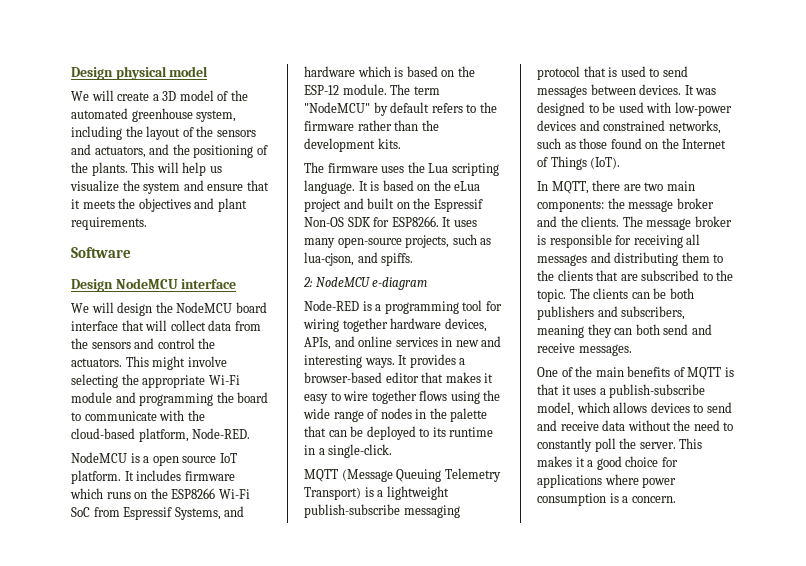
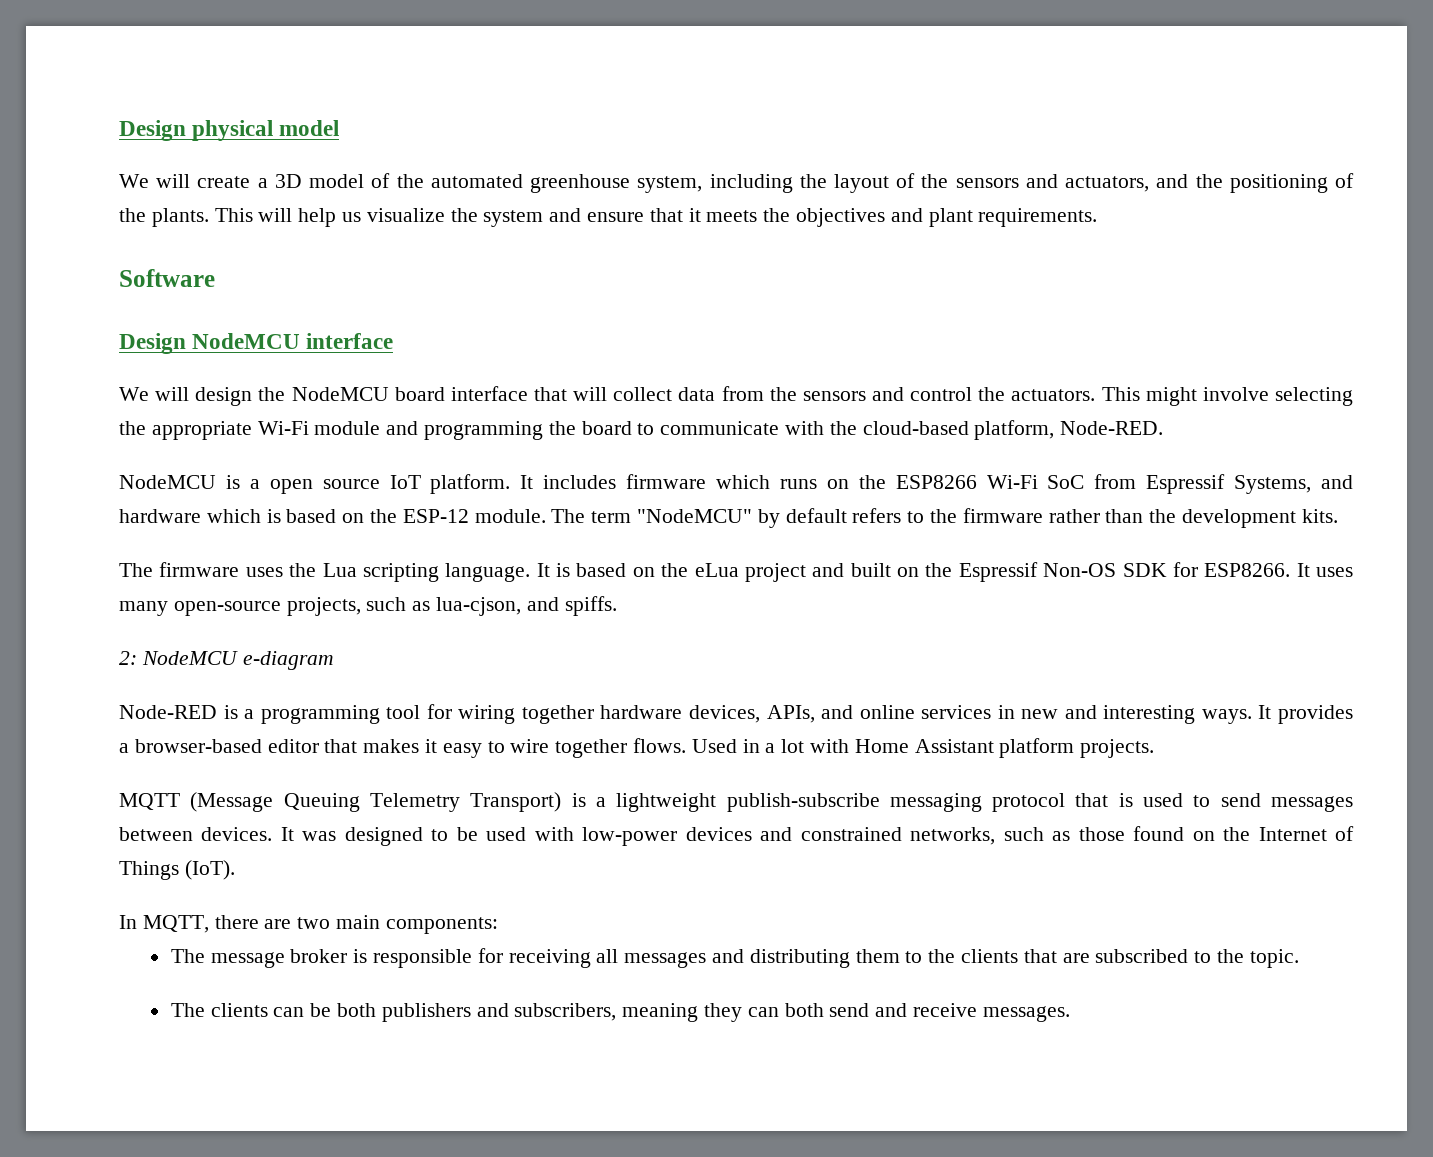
[419,390,501,404] [303,408,488,422] [304,426,494,440] [304,444,393,458] flows using the wide range of nodes in the palette that can be deployed to its runtime in a single-click. -> [633,738,1155,758] flows. Used in a lot with Home Assistant platform projects.
[607,198,714,212] [537,216,620,227] the message broker and the clients. -> (498, 925) //
(566, 295) none -> (1299, 958) //
[537,366,734,380] [537,384,706,398] [537,402,732,416] [537,420,734,431] [537,438,703,452] [537,456,678,470] [537,474,677,488] [537,493,676,506] // One of the main benefits of MQTT is that it uses a publish-subscribe model, which allows devices to send and receive data without the need to constantly poll the server. This makes it a good choice for applications where power consumption is a concern. -> (1070, 1014) none

